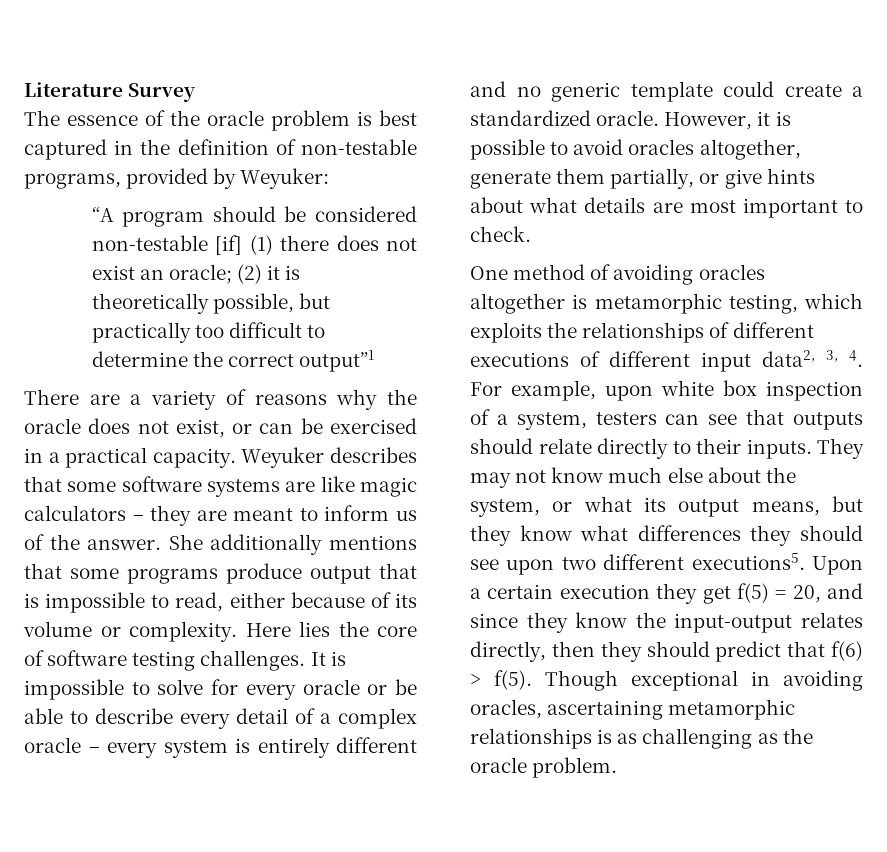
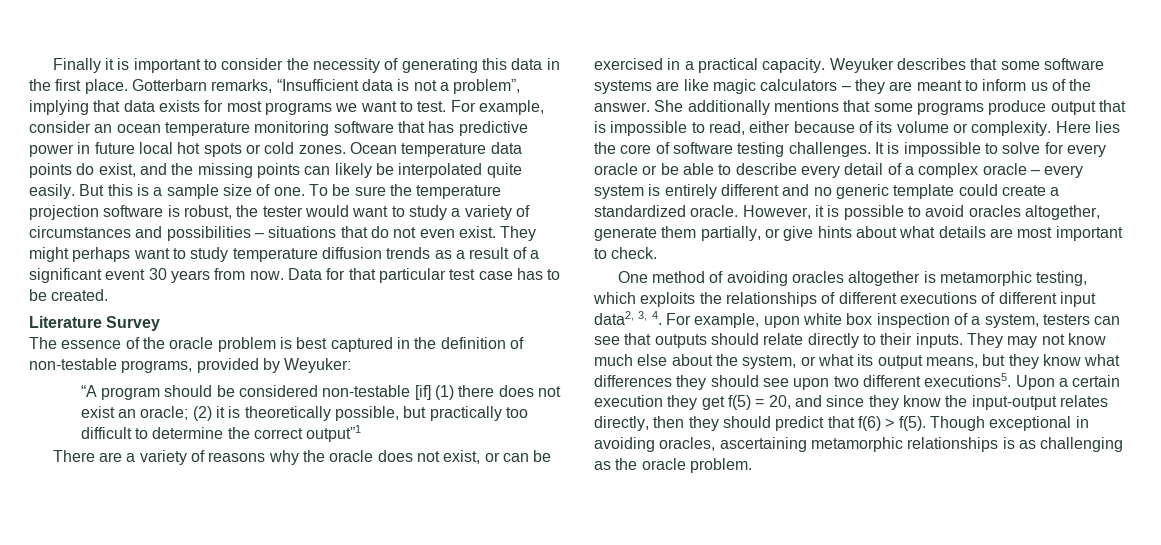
(24, 89) none -> [52,58,560,73] [29,79,521,94] [29,100,544,115] [29,121,528,136] [29,142,522,157] [29,163,522,178] [29,184,502,199] [29,205,530,220] [29,226,537,241] [29,247,539,262] [29,268,561,283] [29,289,109,301] Finally it is important to consider the necessity of generating this data in the first place. Gotterbarn remarks, “Insufficient data is not a problem”, implying that data exists for most programs we want to test. For example, consider an ocean temperature monitoring software that has predictive power in future local hot spots or cold zones. Ocean temperature data points do exist, and the missing points can likely be interpolated quite easily. But this is a sample size of one. To be sure the temperature projection software is robust, the tester would want to study a variety of circumstances and possibilities – situations that do not even exist. They might perhaps want to study temperature diffusion trends as a result of a significant event 30 years from now. Data for that particular test case has to be created. //

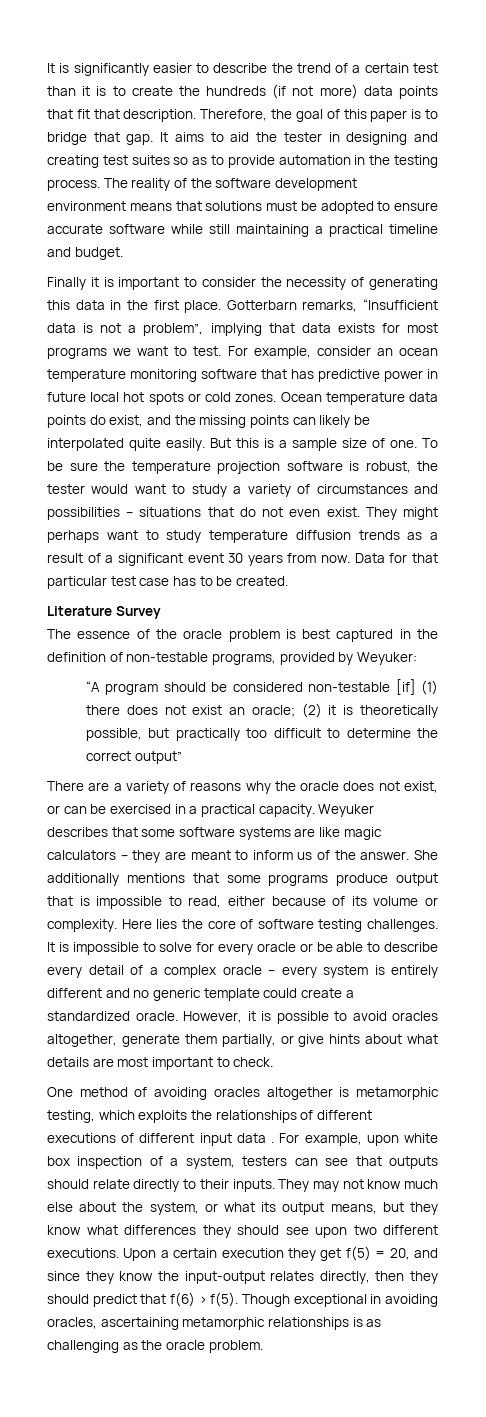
(52, 65) none -> [47,63,438,76] [47,84,439,99] [47,109,438,122] [47,132,438,145] [47,155,439,168] [47,178,357,191] [47,201,438,214] [47,224,438,237] [47,247,123,260] It is significantly easier to describe the trend of a certain test than it is to create the hundreds (if not more) data points that fit that description. Therefore, the goal of this paper is to bridge that gap. It aims to aid the tester in designing and creating test suites so as to provide automation in the testing process. The reality of the software development environment means that solutions must be adopted to ensure accurate software while still maintaining a practical timeline and budget. //
[306,425,362,442] output”1 -> [134,751,182,764] output”
[594,311,662,325] data2, 3, 4. -> [236,1133,275,1143] data .
[924,373,1012,387] executions5. -> [47,1248,119,1258] executions.

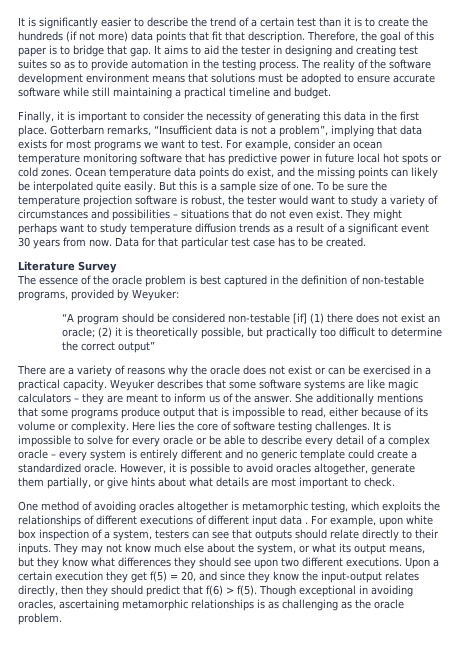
[47,277,86,290] Finally -> [18,111,54,123] Finally,
[403,781,438,793] exist, -> [288,365,312,375] exist

